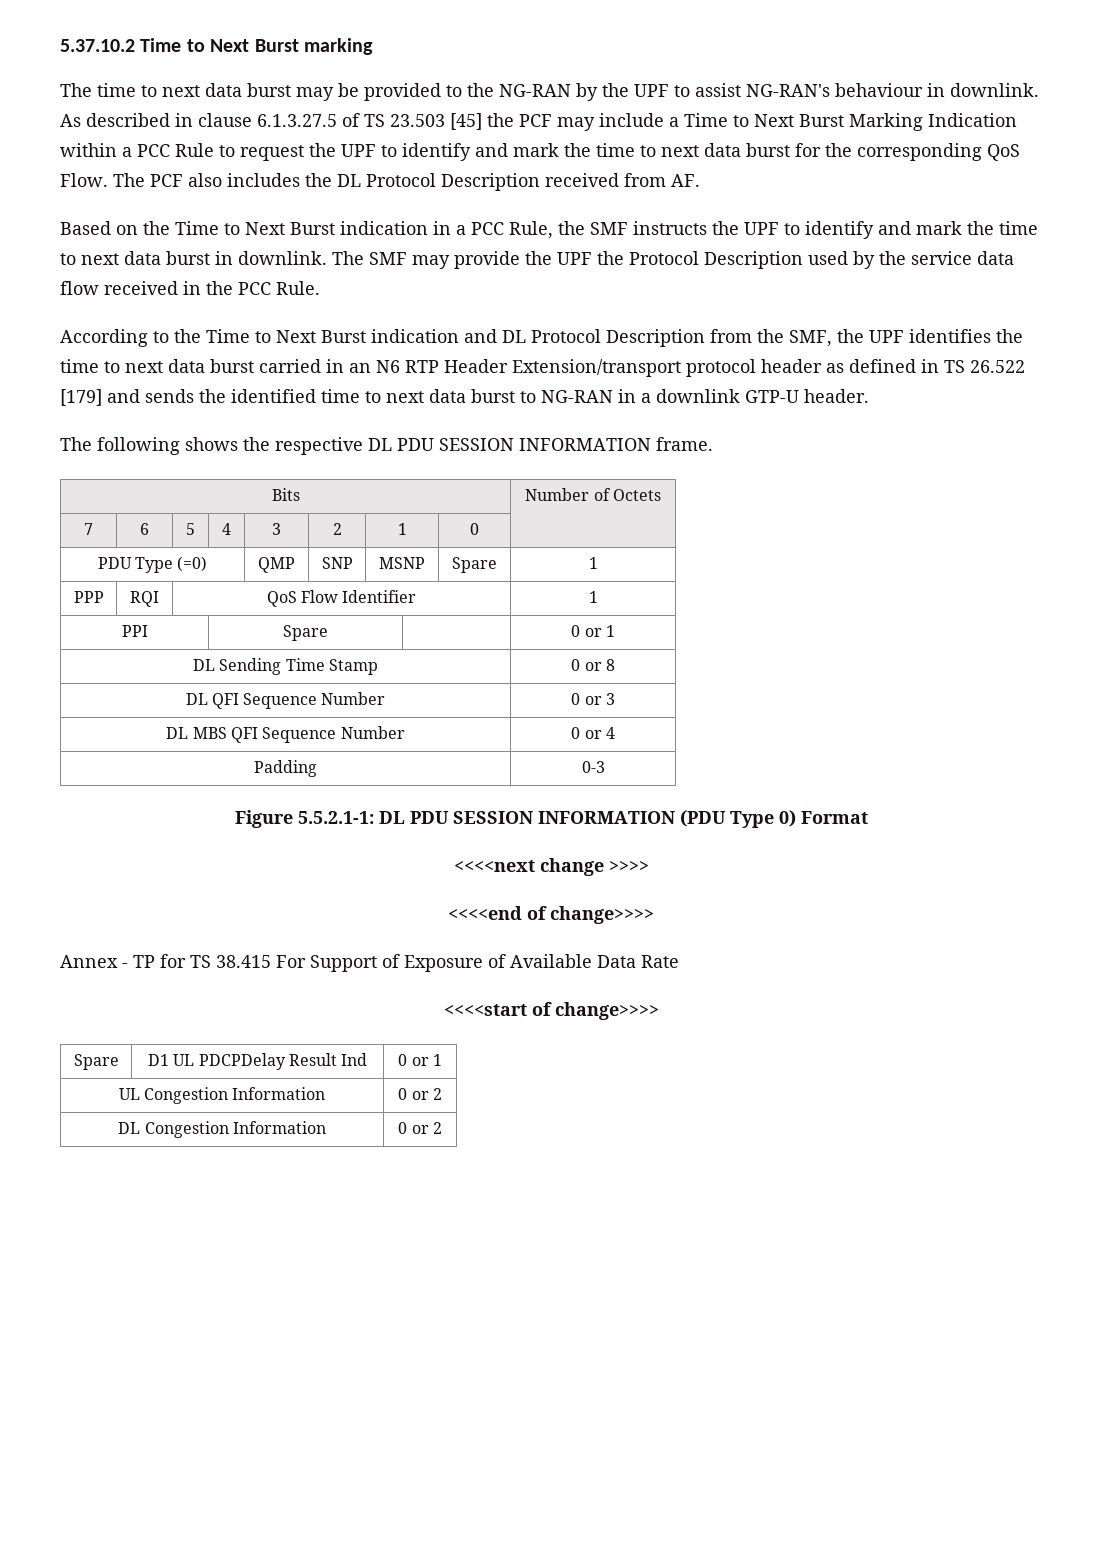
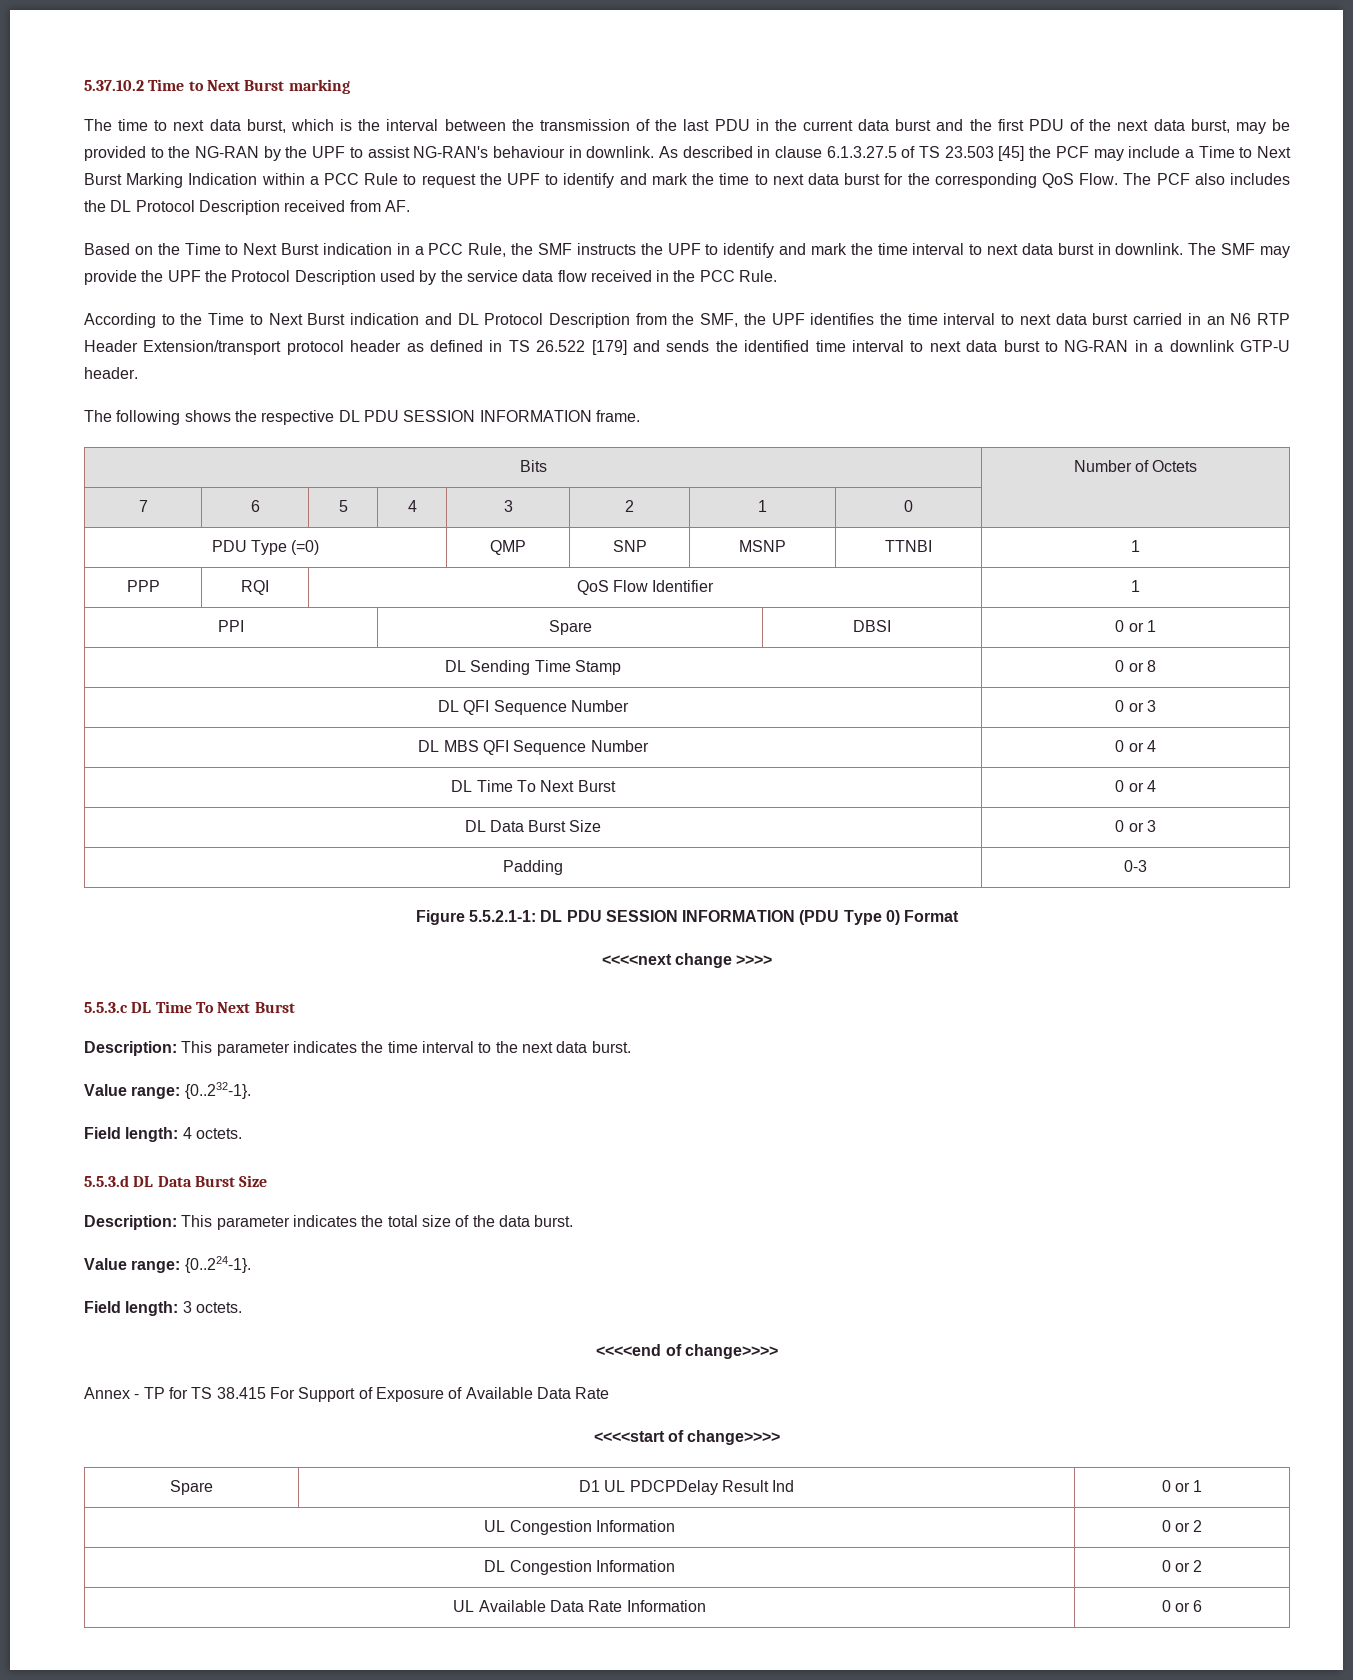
[247,83,291,97] burst -> [246,119,1230,133] burst, which is the interval between the transmission of the last PDU in the current data burst and the first PDU of the next data burst,
(1038, 228) none -> [912,243,965,255] interval
(99, 366) none -> [943,313,996,325] interval
(360, 396) none -> [851,340,904,352] interval
[452,557,497,573] Spare -> [885,540,932,552] TTNBI
(328, 633) none -> [853,620,891,632] DBSI
(615, 733) none -> [451,780,616,792] [1115,780,1156,792] [464,820,602,832] [1115,820,1156,832] // DL Time To Next Burst | 0 or 4 // DL Data Burst Size | 0 or 3
(649, 866) none -> [84,1001,295,1013] [84,1041,631,1056] [84,1082,251,1099] [84,1127,242,1142] [84,1175,268,1187] [84,1215,574,1230] [84,1256,251,1273] [84,1301,242,1316] // 5.5.3.c DL Time To Next Burst // Description: This parameter indicates the time interval to the next data burst. // Value range: {0..232-1}. // Field length: 4 octets. // 5.5.3.d DL Data Burst Size // Description: This parameter indicates the total size of the data burst. // Value range: {0..224-1}. // Field length: 3 octets.
(442, 1128) none -> [453,1600,706,1612] [1161,1600,1203,1612] // UL Available Data Rate Information | 0 or 6

